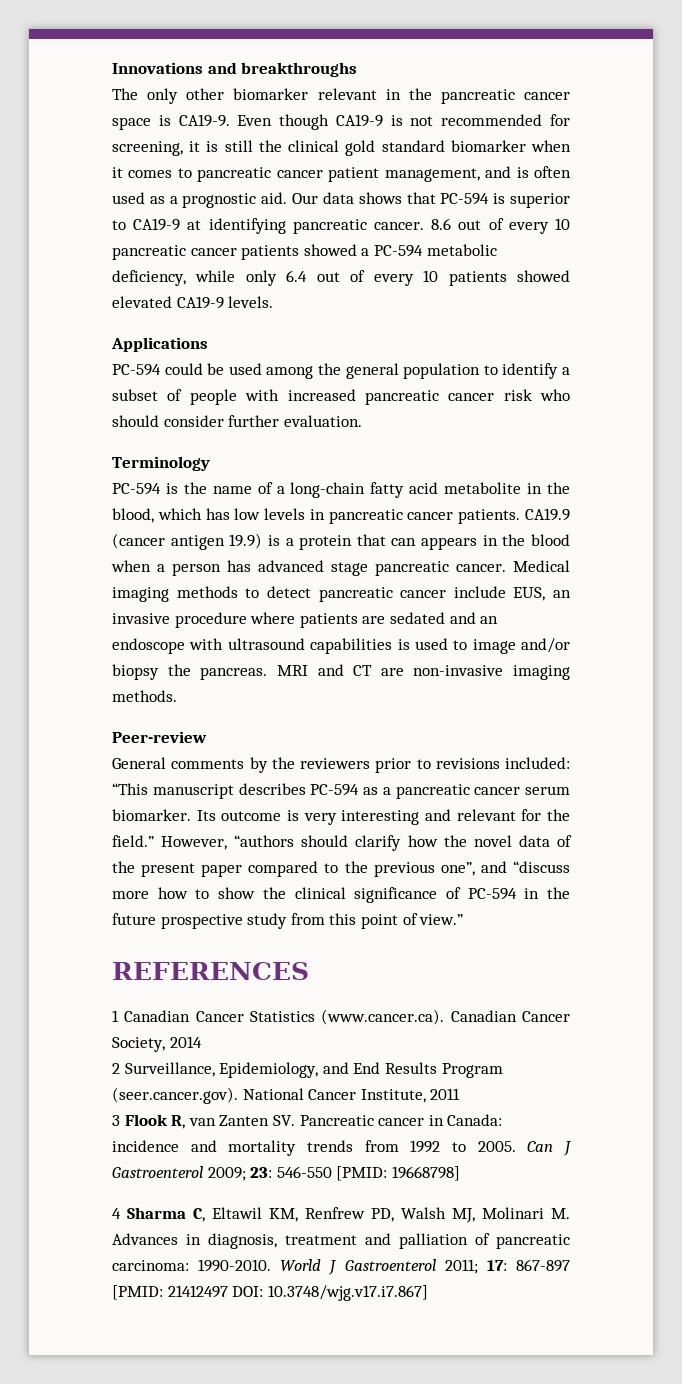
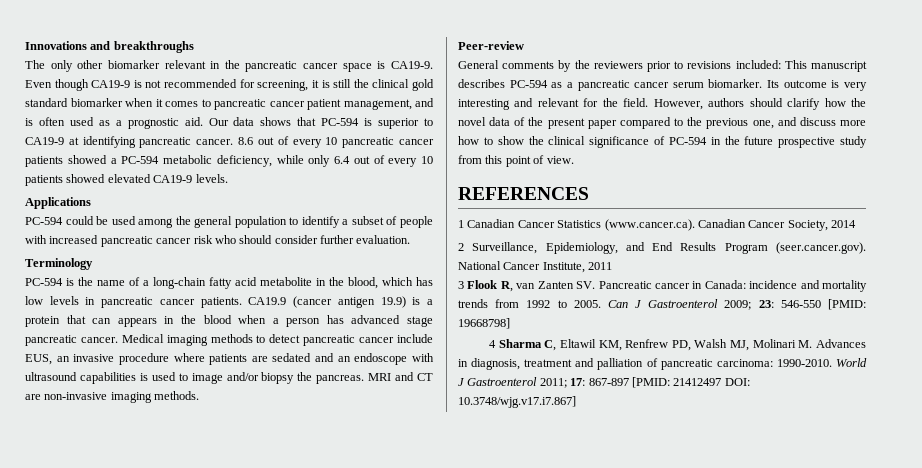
[112,783,148,795] “This -> [784,60,807,69] This
[112,835,295,850] field.” However, “authors -> [623,98,745,110] field. However, authors
[440,861,570,876] one”, and “discuss -> [752,117,836,129] one, and discuss
[419,914,464,925] view.” -> [546,156,574,164] view.

